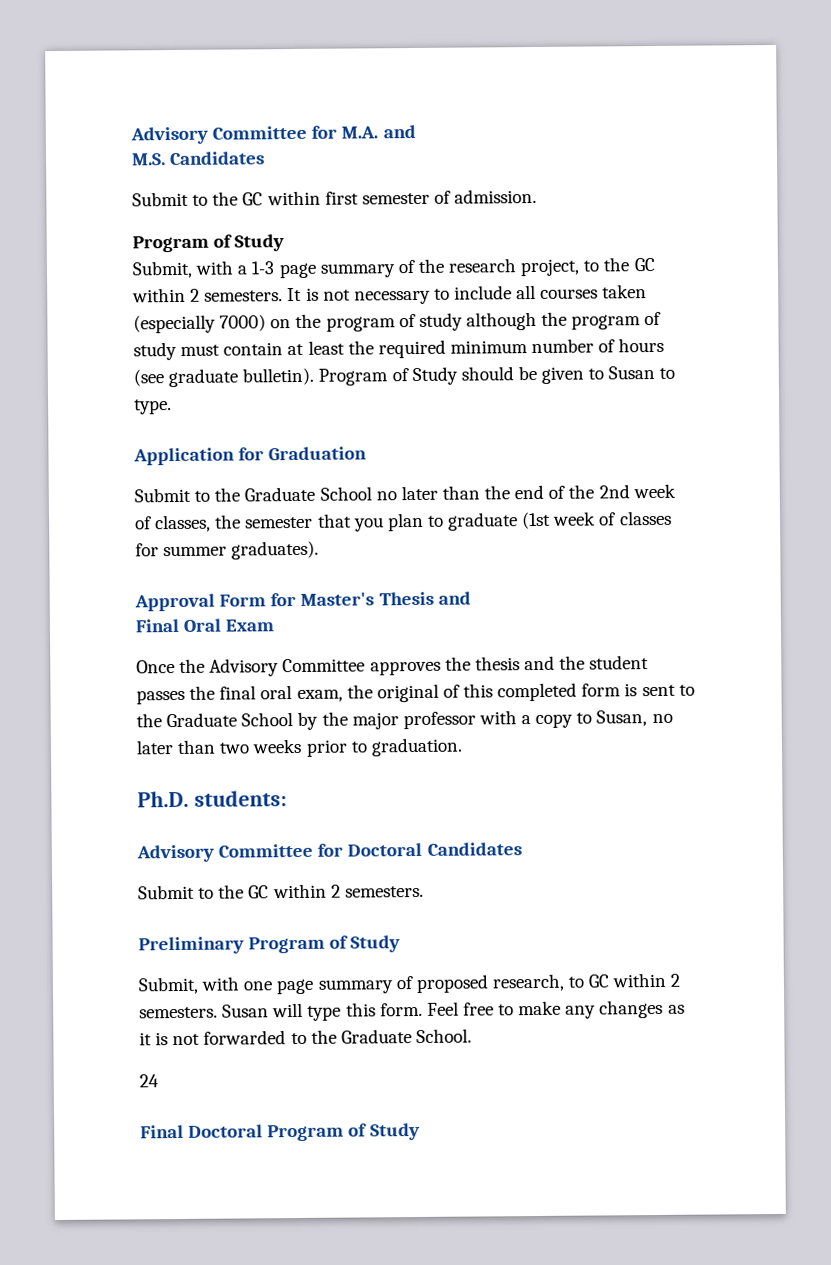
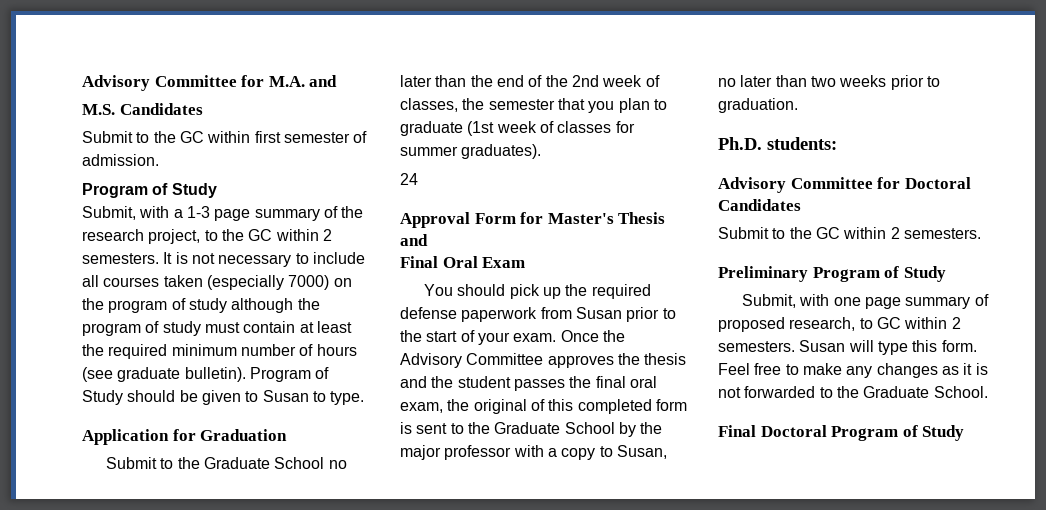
(320, 550) none -> [400,173,418,185] // 24
(275, 625) none -> [424,284,651,299] [400,307,676,322] [400,330,557,345] You should pick up the required defense paperwork from Susan prior to the start of your exam.
[139,1074,159,1088] // 24 -> (988, 392) none

